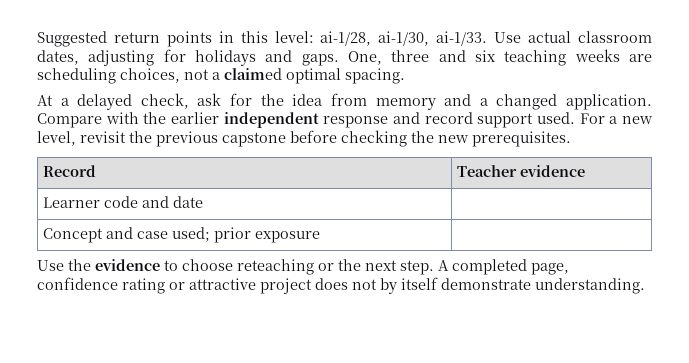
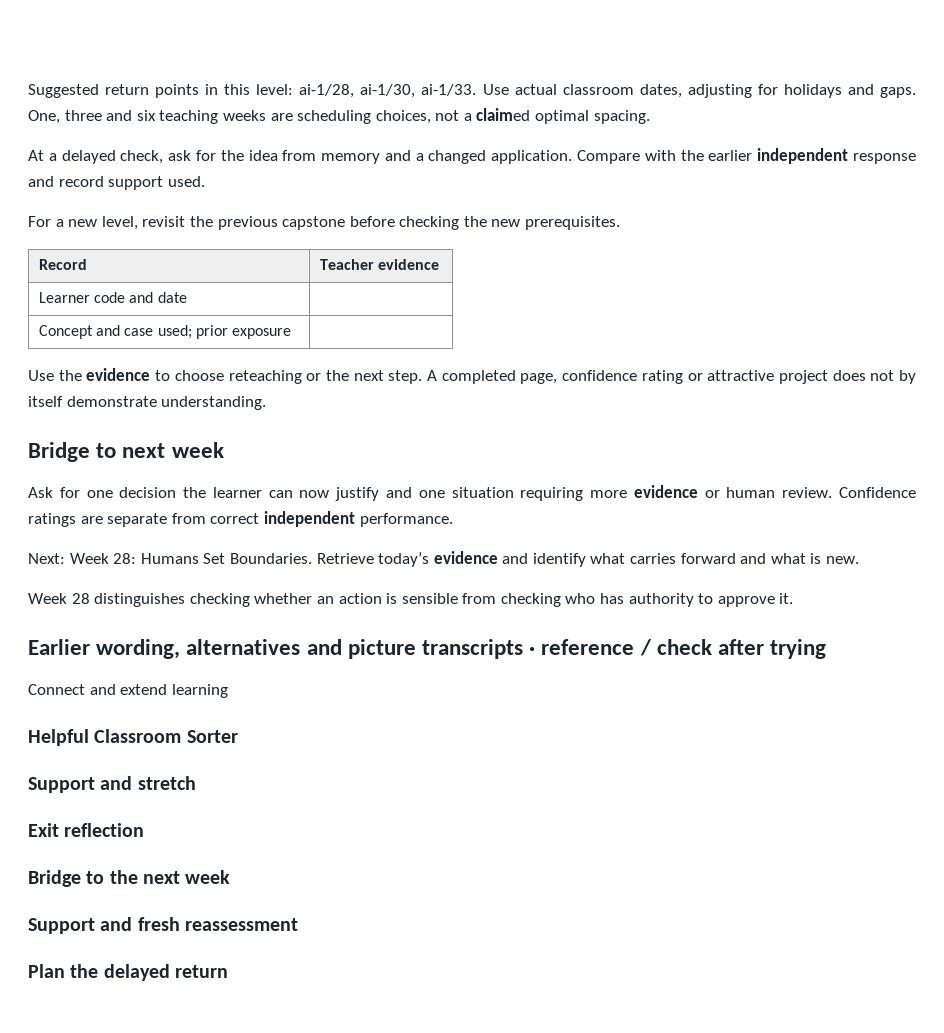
(575, 118) none -> (205, 181) //
(645, 286) none -> [28,442,224,462] [28,485,917,501] [28,511,453,527] [28,551,860,567] [28,593,794,607] [28,639,827,659] [28,684,228,698] [28,729,238,746] [28,776,196,793] [28,823,145,837] [28,870,231,887] [28,917,298,934] [28,964,228,981] // Bridge to next week // Ask for one decision the learner can now justify and one situation requiring more evidence or human review. Confidence ratings are separate from correct independent performance. // Next: Week 28: Humans Set Boundaries. Retrieve today’s evidence and identify what carries forward and what is new. // Week 28 distinguishes checking whether an action is sensible from checking who has authority to approve it. // Earlier wording, alternatives and picture transcripts · reference / check after trying // Connect and extend learning // Helpful Classroom Sorter // Support and stretch // Exit reflection // Bridge to the next week // Support and fresh reassessment // Plan the delayed return

